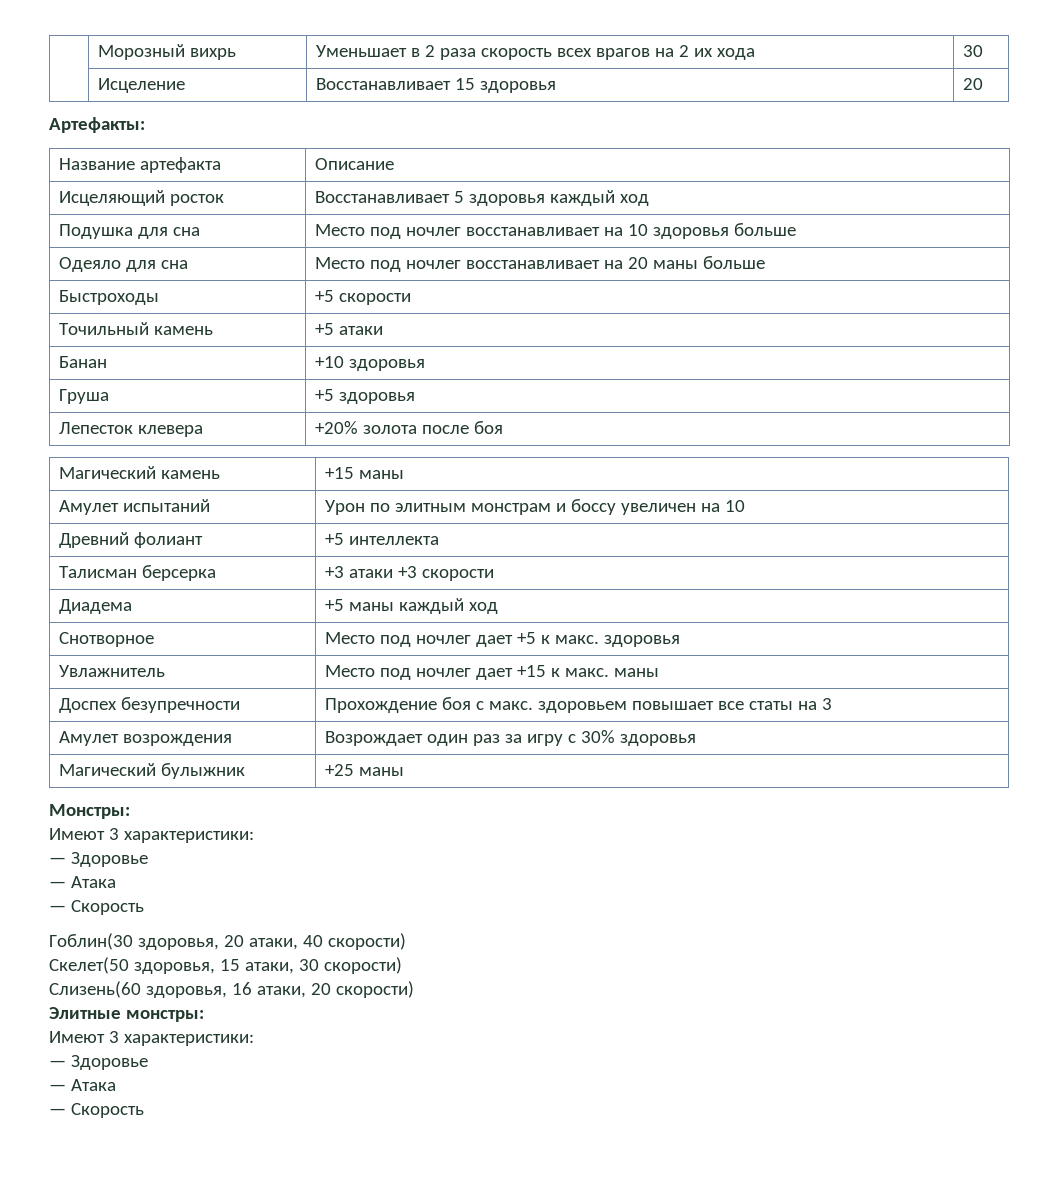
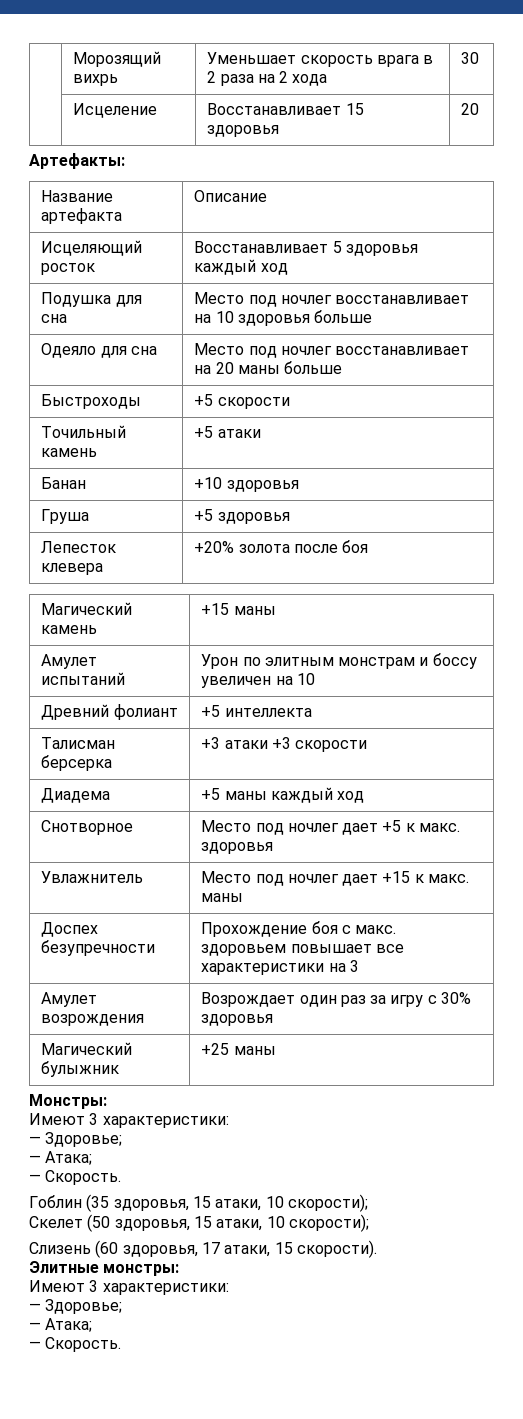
[97,44,185,60] | Морозный -> [73,51,162,67] | Морозящий
(407, 51) none -> [300,55,419,67] скорость врага
[480,48,650,60] скорость всех врагов -> (254, 80) none
[693,48,713,57] их -> (289, 77) none
[748,701,793,710] статы -> [201,963,325,975] характеристики
[70,852,148,867] [49,876,116,888] [49,900,144,915] [49,933,406,950] [49,957,402,974] [49,981,414,998] Здоровье // — Атака // — Скорость // Гоблин(30 здоровья, 20 атаки, 40 скорости) // Скелет(50 здоровья, 15 атаки, 30 скорости) // Слизень(60 здоровья, 16 атаки, 20 скорости) -> [45,1132,123,1147] [29,1151,93,1165] [29,1170,122,1185] [29,1194,368,1212] [29,1214,369,1232] [29,1240,377,1258] Здоровье; // — Атака; // — Скорость. // Гоблин (35 здоровья, 15 атаки, 10 скорости); // Скелет (50 здоровья, 15 атаки, 10 скорости); // Слизень (60 здоровья, 17 атаки, 15 скорости).
[70,1055,148,1070] [49,1079,116,1091] [49,1103,144,1118] Здоровье // — Атака // — Скорость -> [45,1299,123,1314] [29,1318,93,1332] [29,1337,122,1352] Здоровье; // — Атака; // — Скорость.

